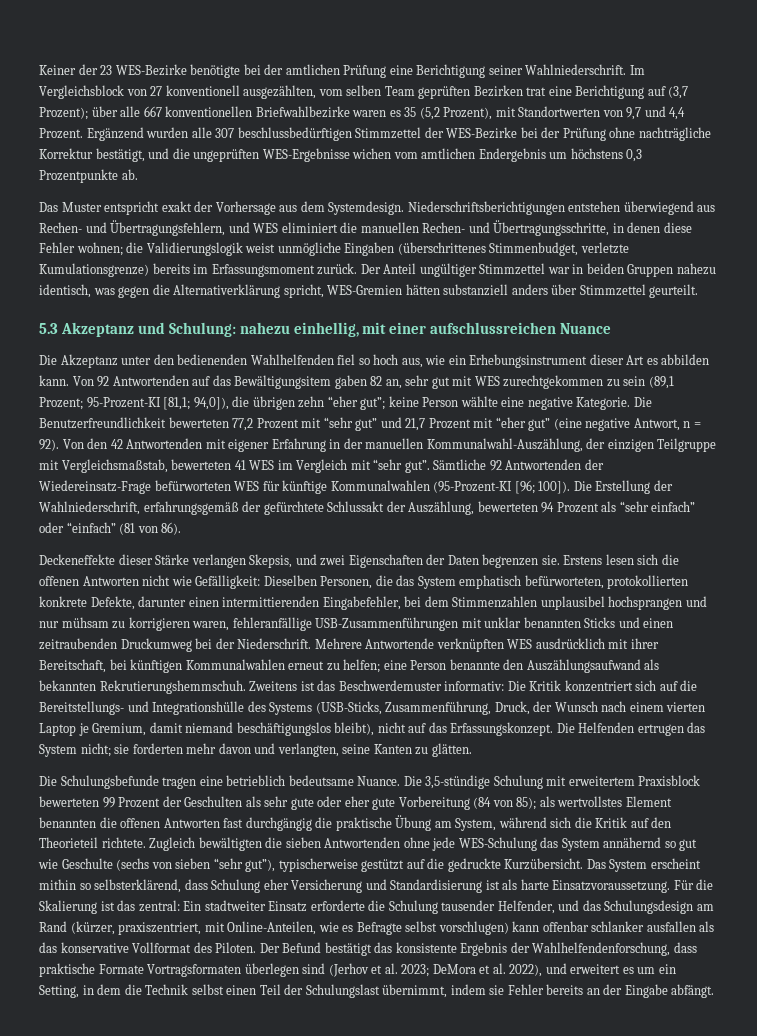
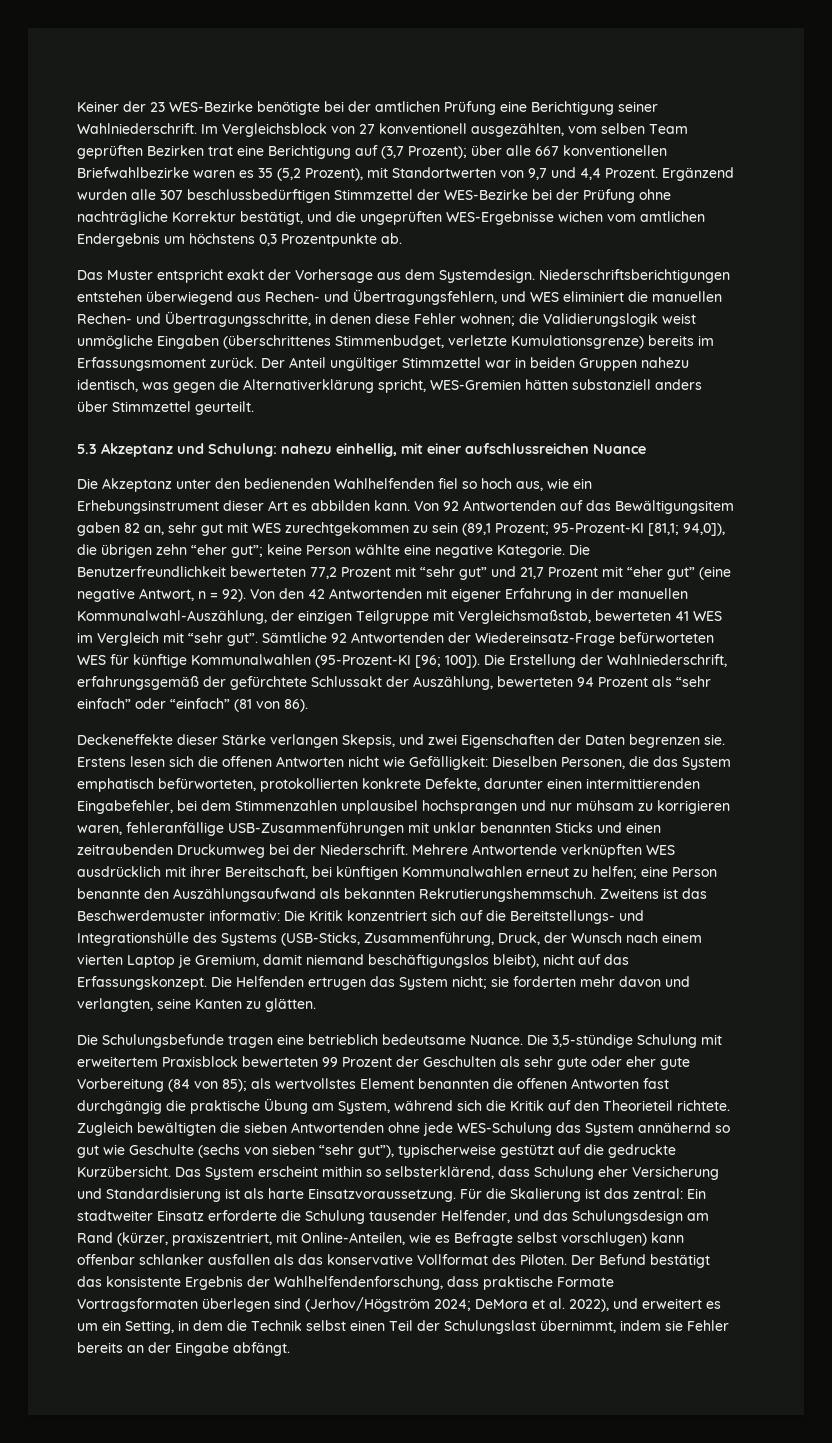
[328,963,430,977] (Jerhov et al. 2023; -> [305,1297,471,1312] (Jerhov/Högström 2024;

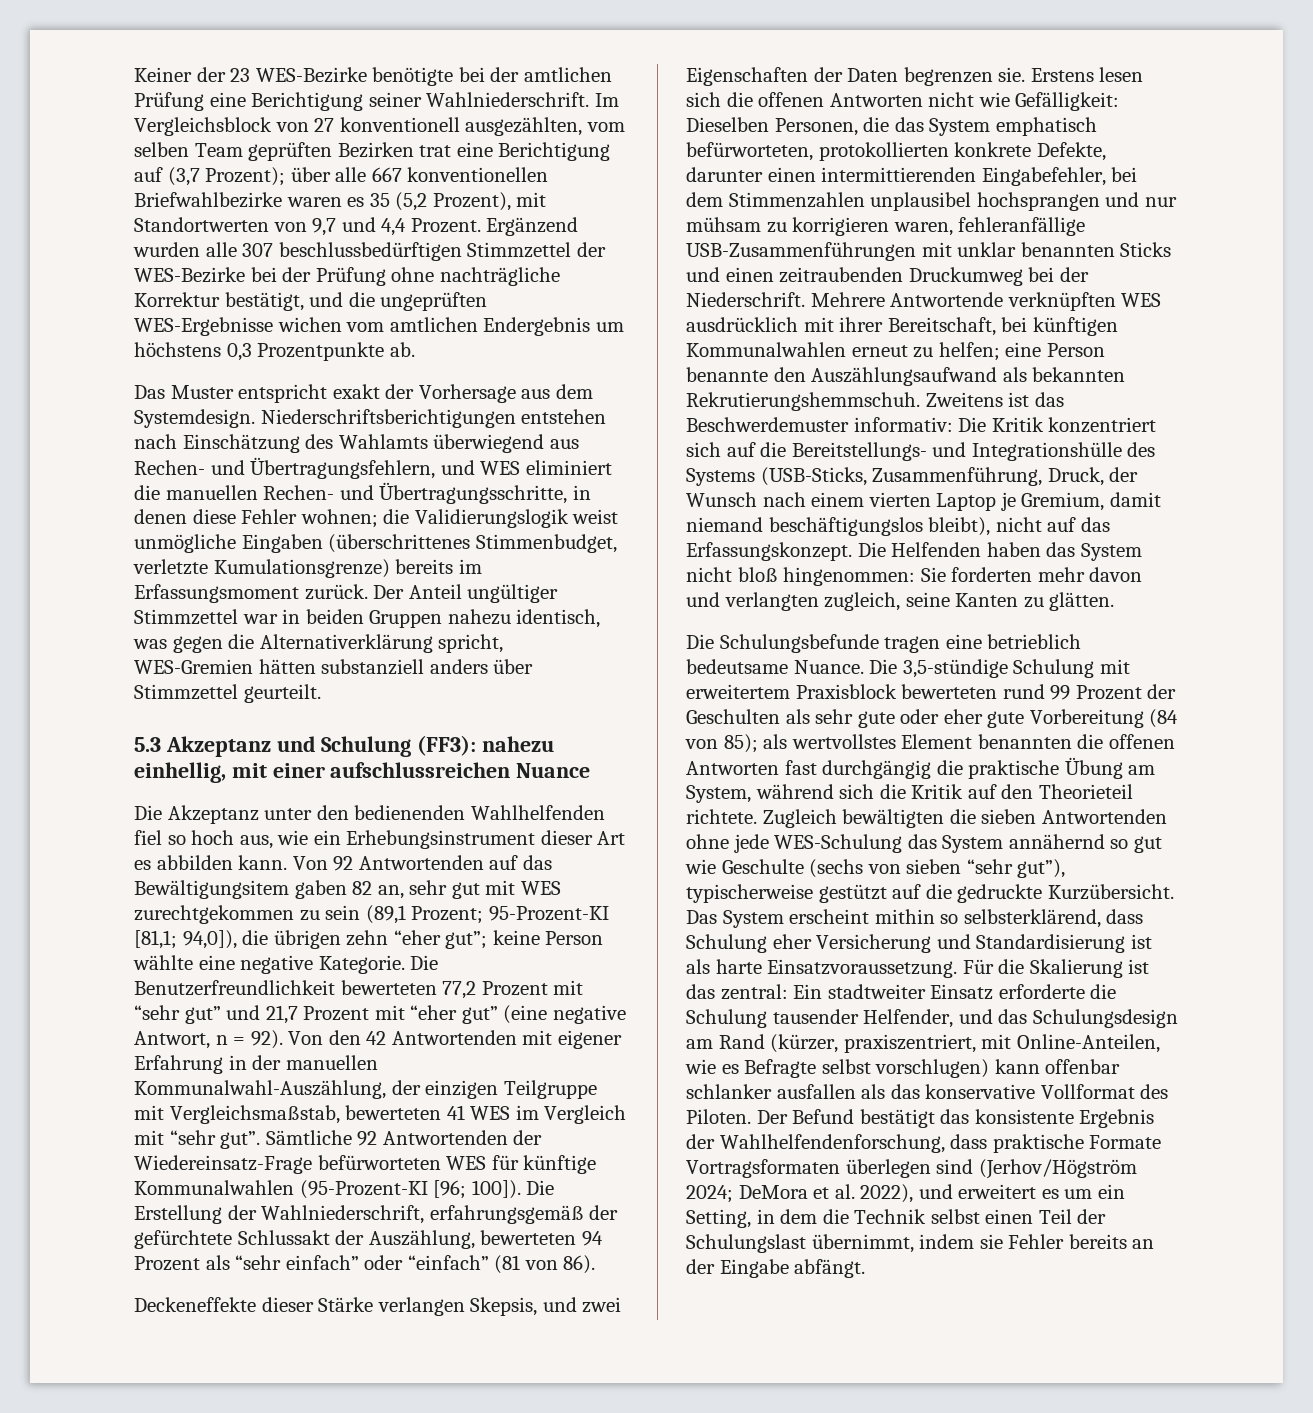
(142, 296) none -> [134,434,428,453] nach Einschätzung des Wahlamts
[208,443,277,457] Schulung: -> [321,735,477,757] Schulung (FF3):
[308,976,509,990] ertrugen das System nicht; sie -> [986,542,1142,561] [686,567,946,586] haben das System nicht bloß hingenommen: Sie
[77,998,153,1012] verlangten, -> [724,592,901,611] verlangten zugleich,
(318, 1061) none -> [1002,684,1045,699] rund

